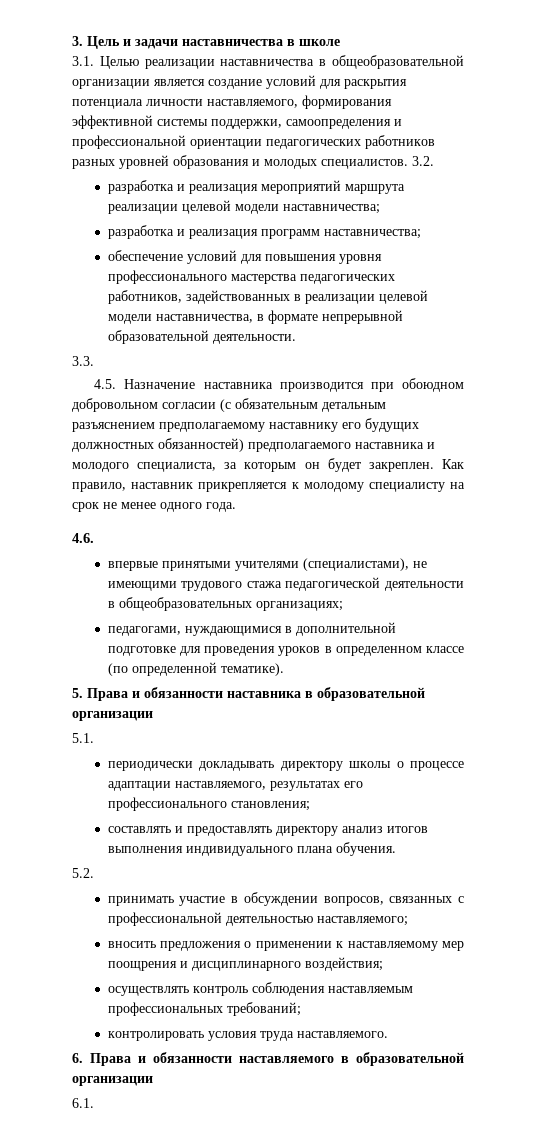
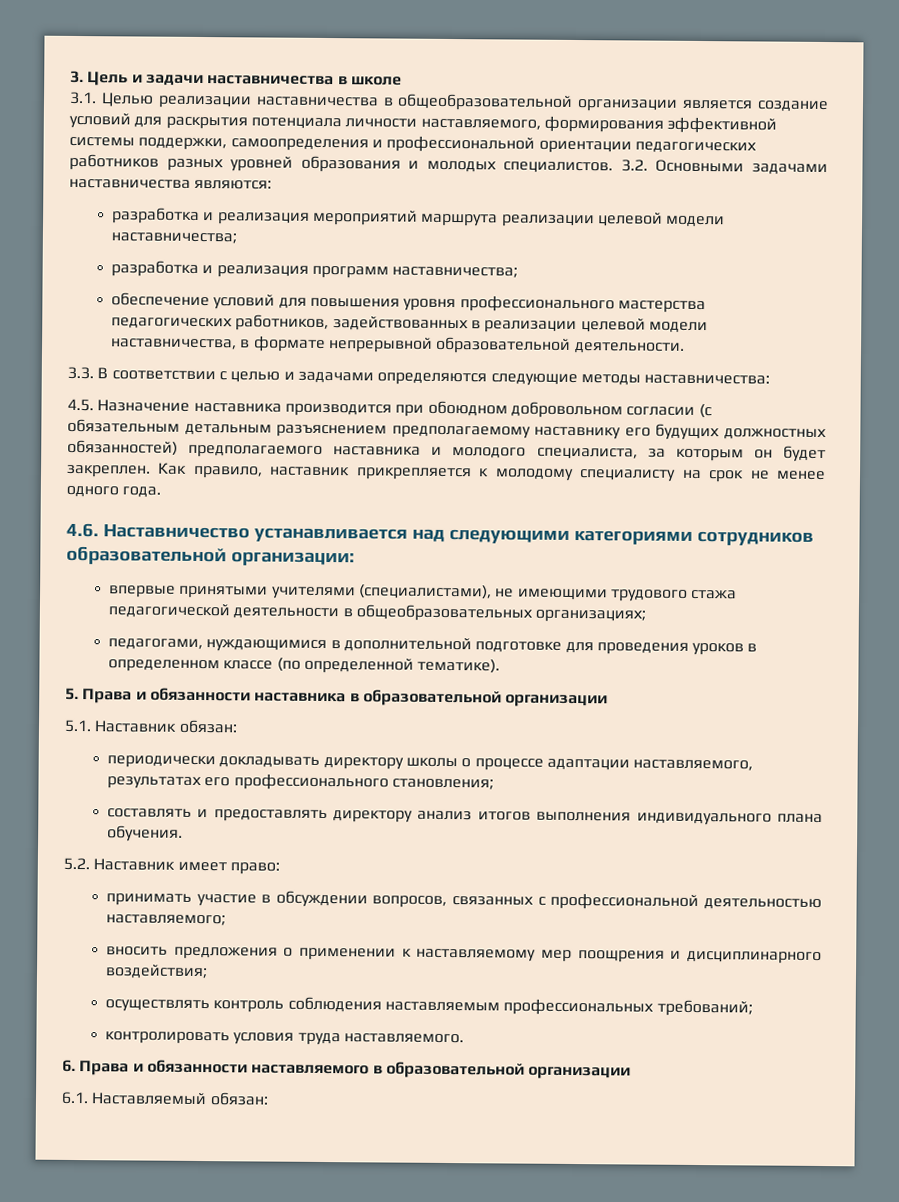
(434, 161) none -> [655,159,828,176] [69,178,273,190] Основными задачами наставничества являются:
(94, 361) none -> [97,367,771,387] В соответствии с целью и задачами определяются следующие методы наставничества:
(94, 538) none -> [102,524,814,546] [66,545,355,567] Наставничество устанавливается над следующими категориями сотрудников образовательной организации:
(94, 738) none -> [94,719,238,734] Наставник обязан:
(94, 873) none -> [93,858,280,875] Наставник имеет право:
(94, 1103) none -> [91,1092,269,1106] Наставляемый обязан:

